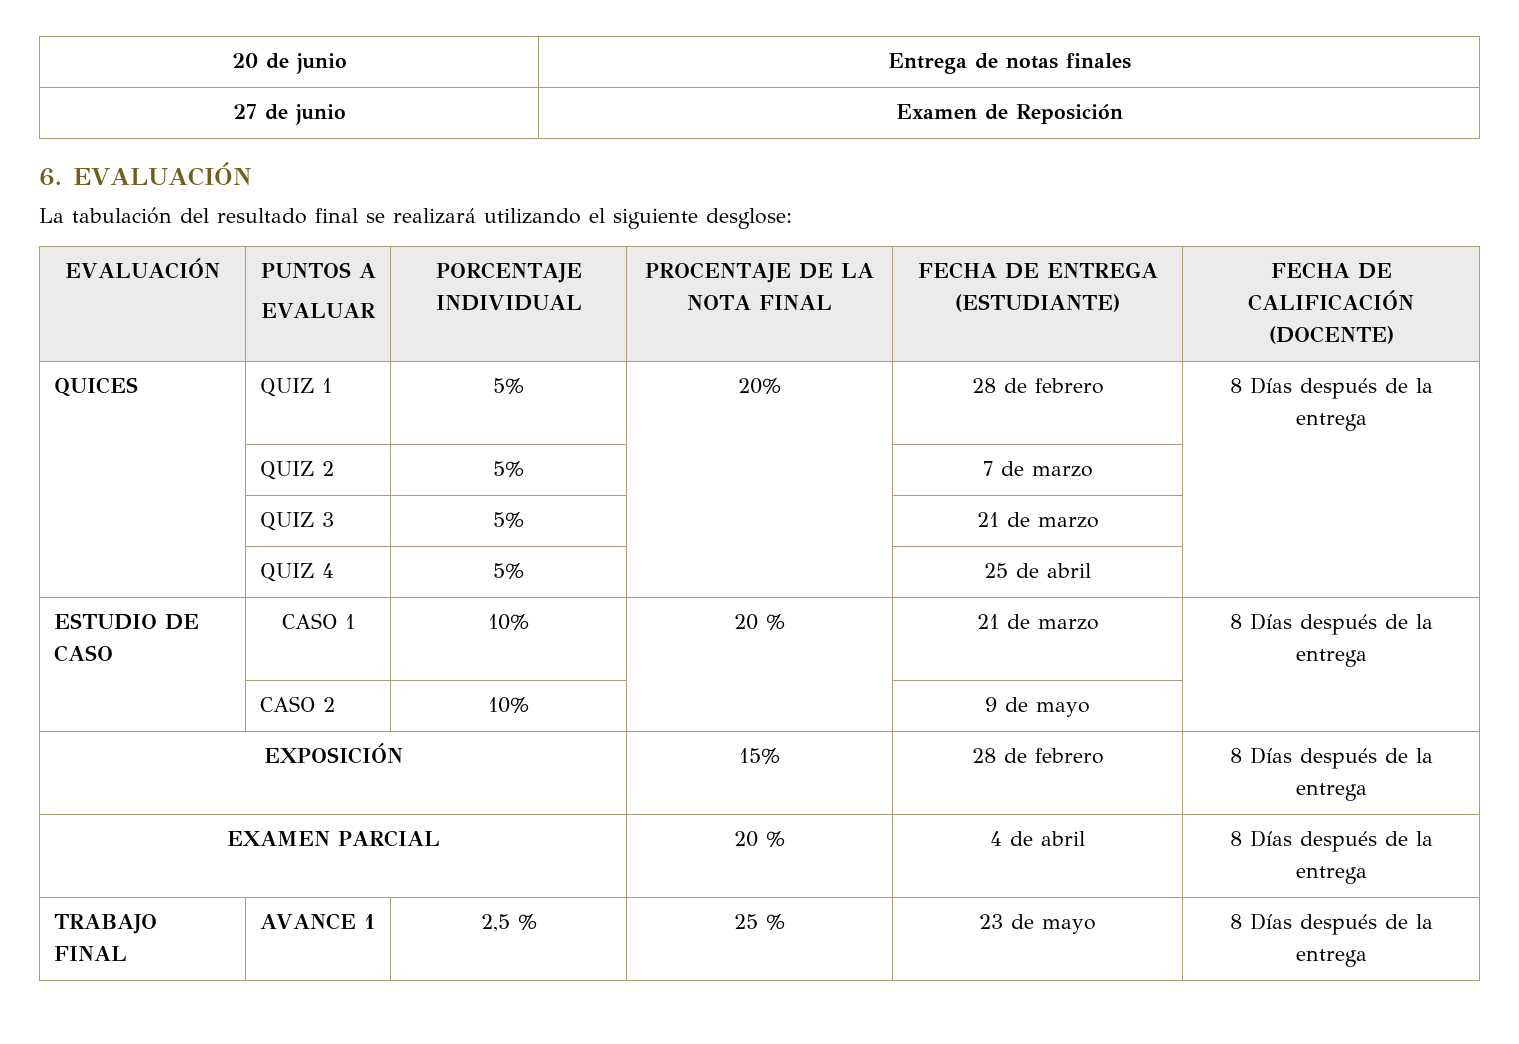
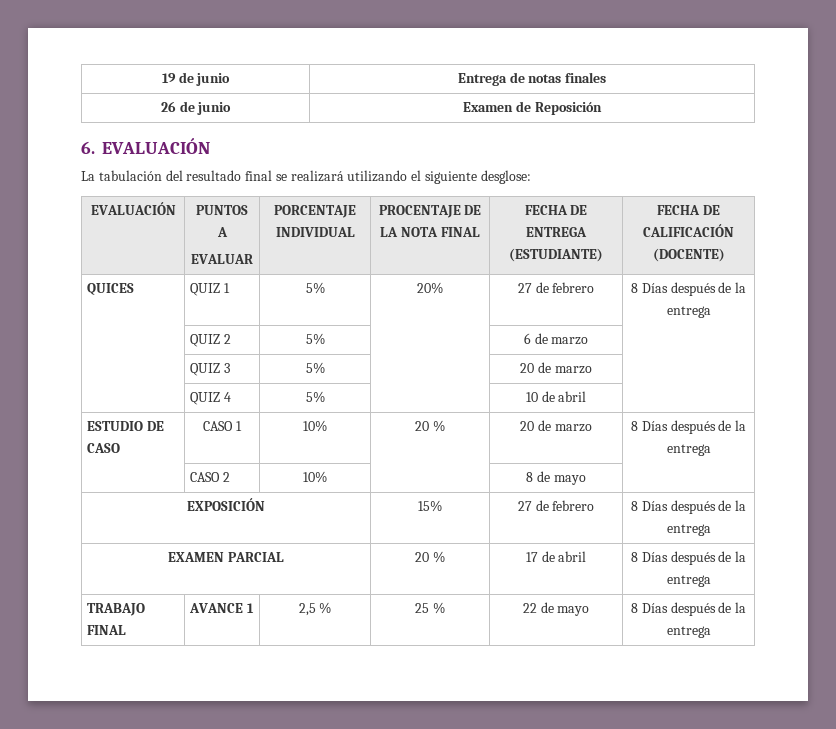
[231,53,258,68] 20 -> [161,73,176,83] 19
[232,104,257,119] 27 -> [160,101,176,112] 26
[971,378,996,393] 28 -> [517,283,532,293] 27
[982,461,993,476] 7 -> [523,333,531,344] 6
[976,512,999,527] 21 -> [520,363,535,373] 20
[984,563,1008,578] 25 -> [525,392,538,402] 10
[976,614,999,629] 21 -> [520,421,535,431] 20
[985,697,997,712] 9 -> [526,472,534,482] 8
[971,748,996,763] 28 -> [517,501,532,511] 27
[990,831,1002,846] 4 -> [525,552,538,562] 17
[979,914,1003,929] 23 -> [522,603,537,613] 22

